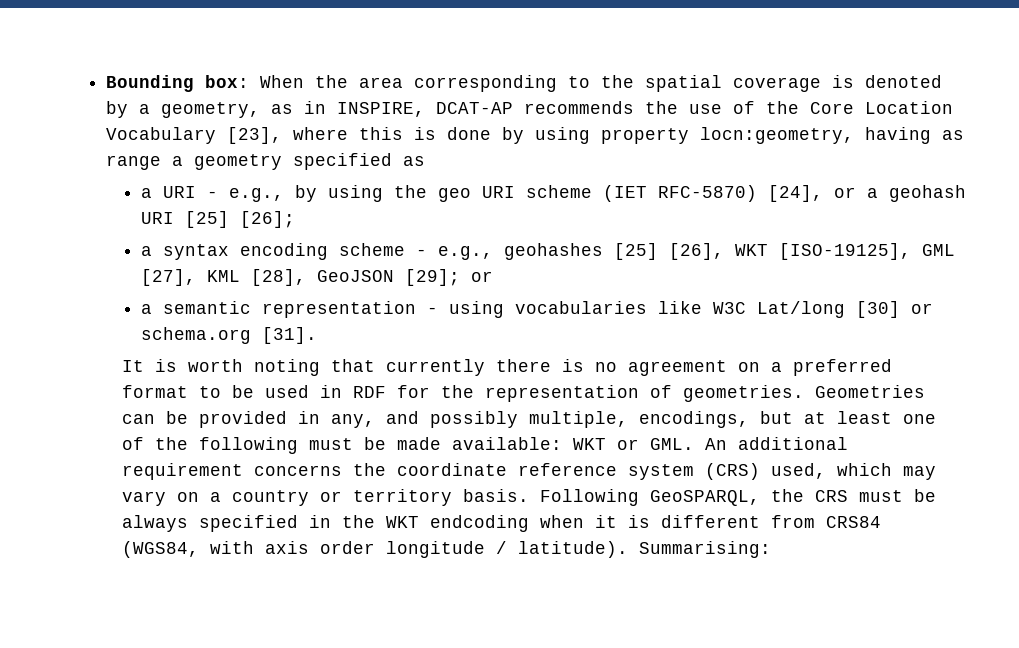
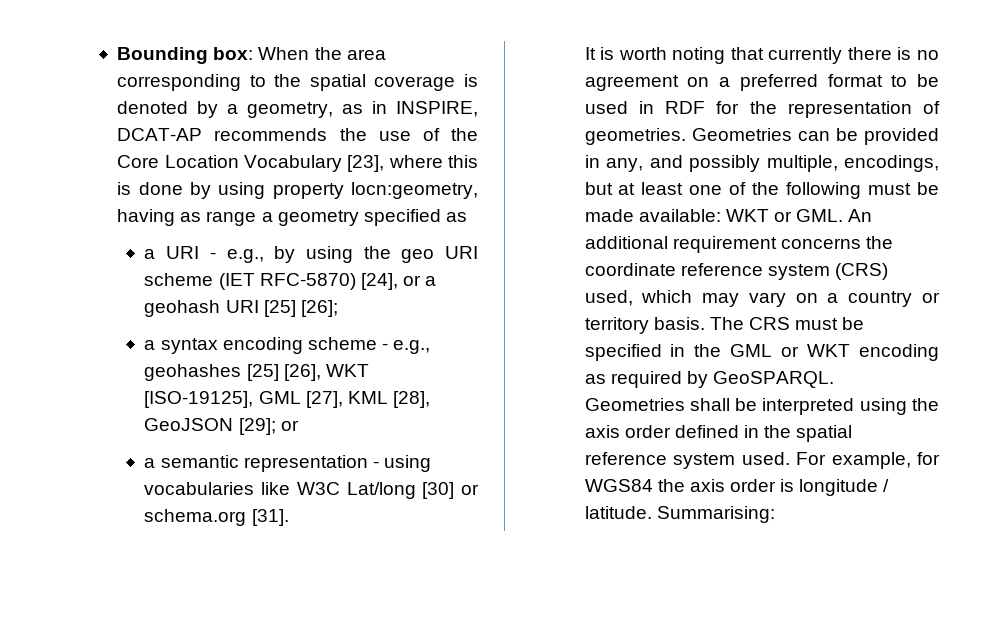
[539,489,804,506] Following GeoSPARQL, the -> [709,317,744,330] The
[121,515,188,532] always -> (865, 323) none
[385,515,881,532] [121,541,375,558] WKT endcoding when it is different from CRS84 (WGS84, with axis order -> [730,344,939,361] [584,371,834,388] [584,398,939,415] [584,425,853,442] [584,452,941,469] [584,479,795,492] GML or WKT encoding as required by GeoSPARQL. Geometries shall be interpreted using the axis order defined in the spatial reference system used. For example, for WGS84 the axis order is
[517,541,628,558] latitude). -> [584,506,652,519] latitude.

